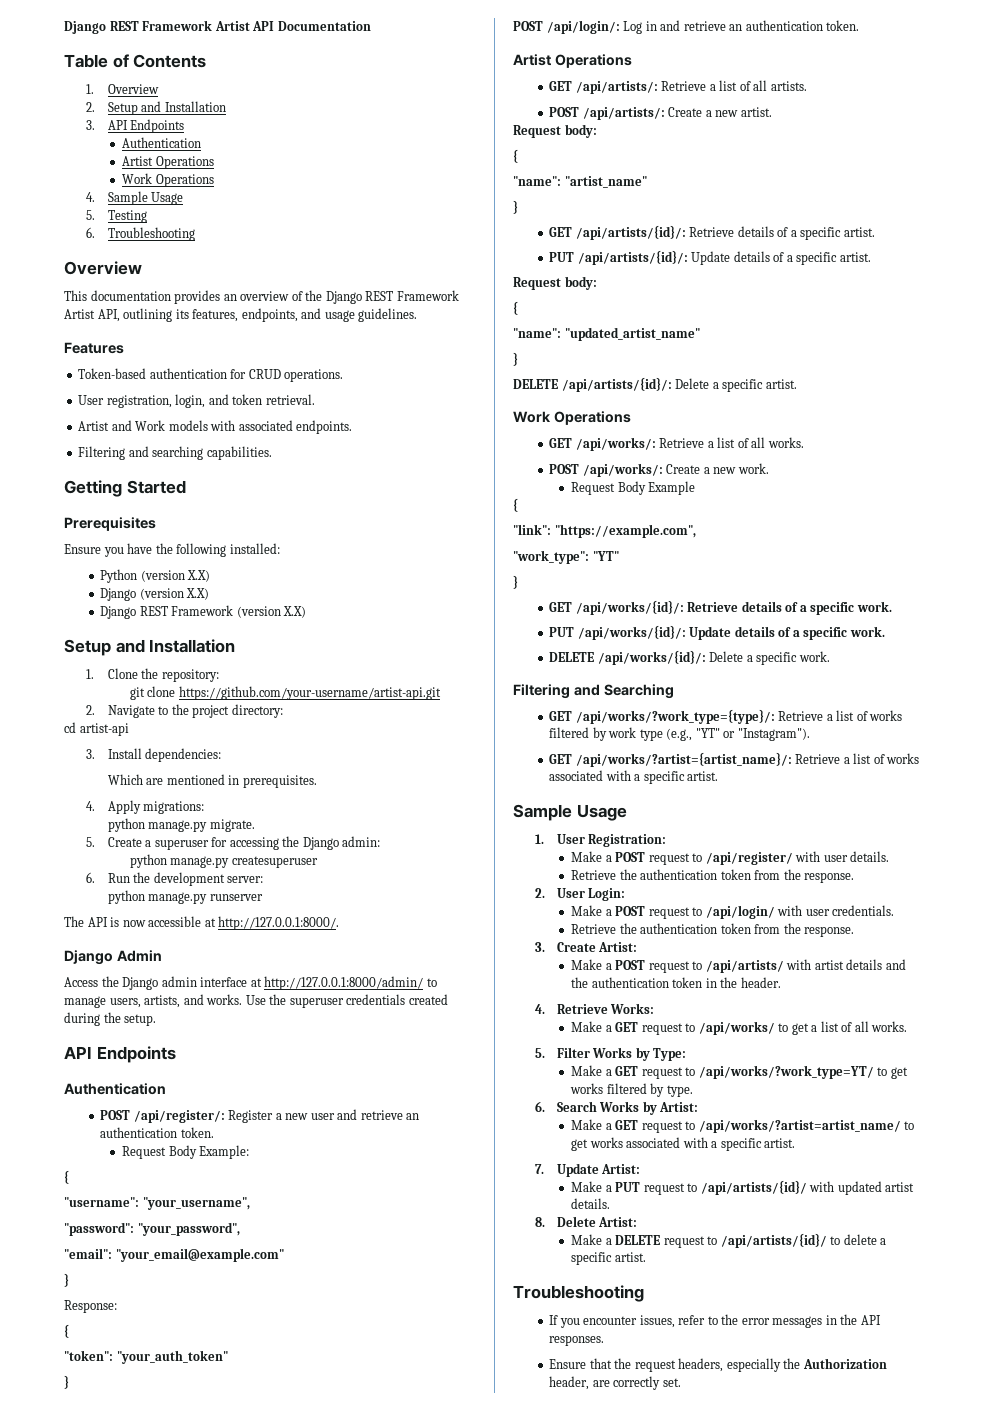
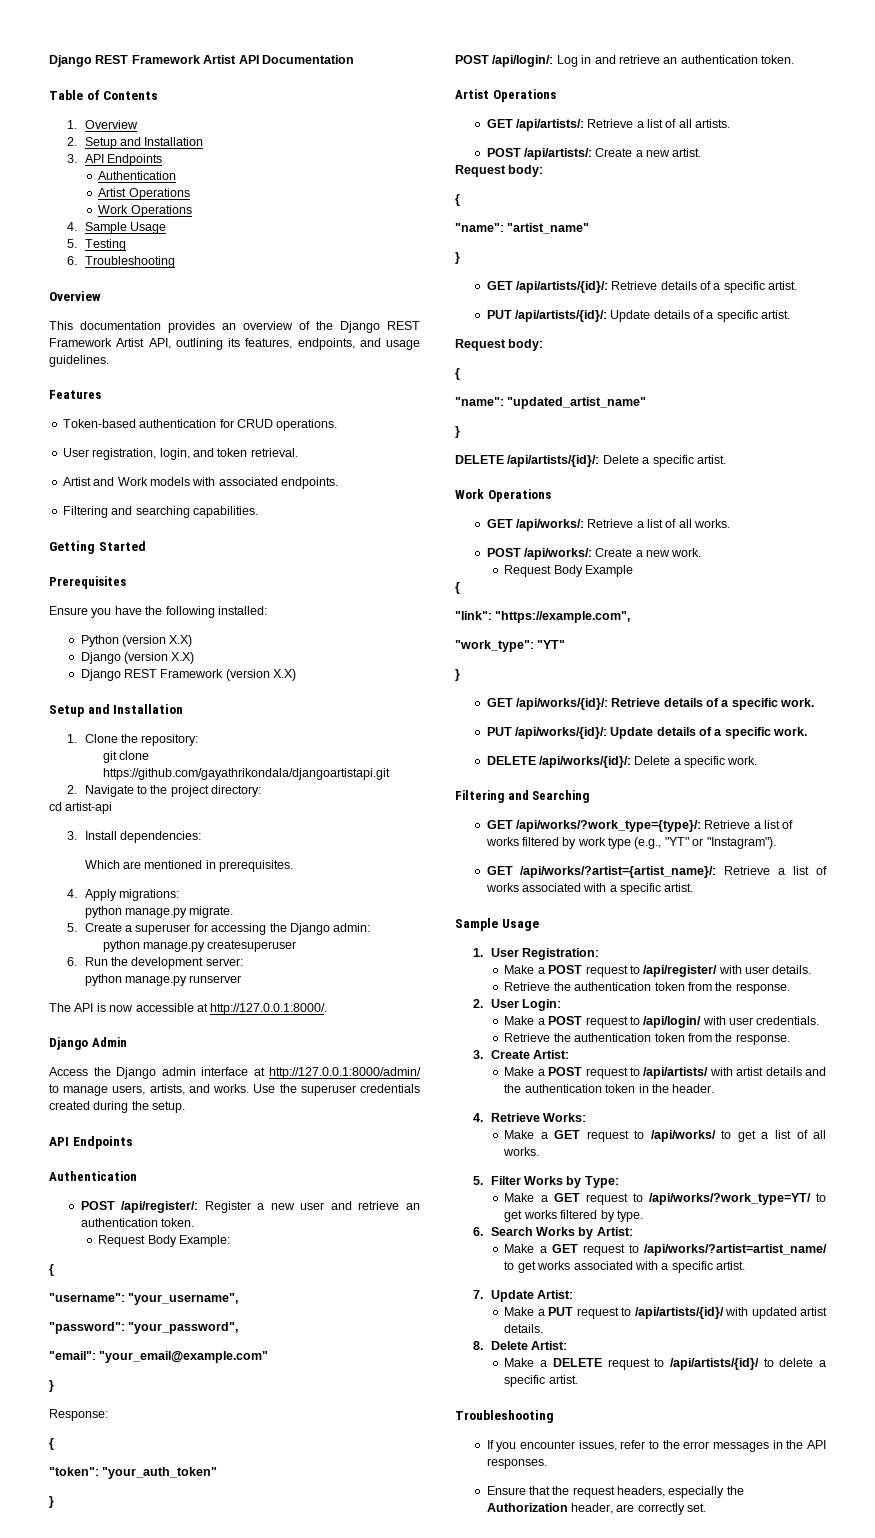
[178,686,441,700] https://github.com/your-username/artist-api.git -> [102,768,390,780] https://github.com/gayathrikondala/djangoartistapi.git

